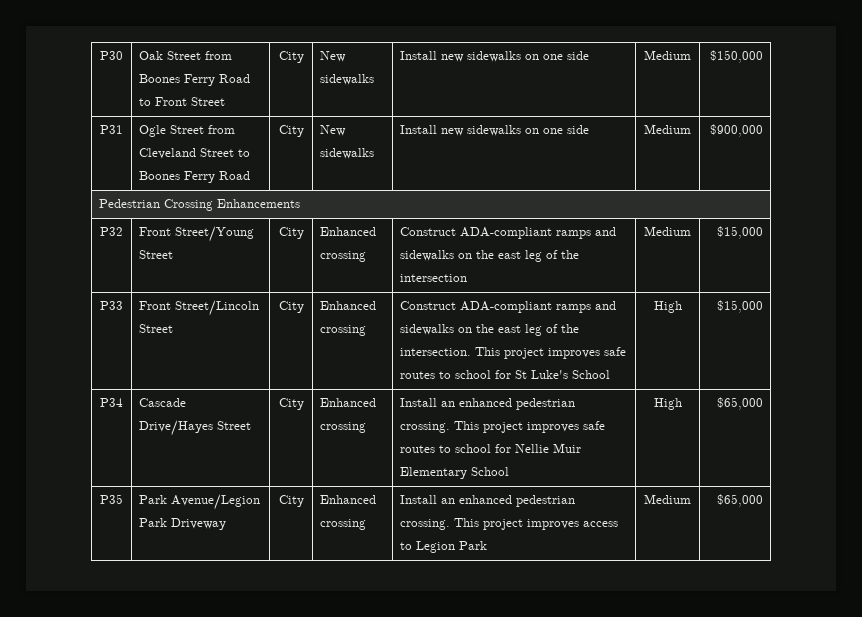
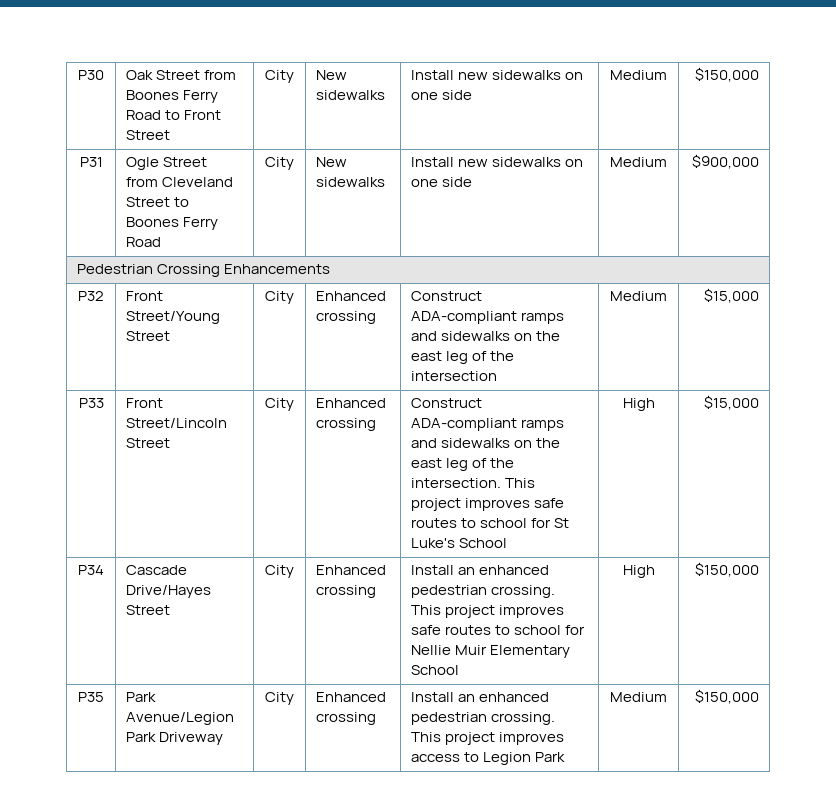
[716,397,763,410] $65,000 -> [694,562,759,577] $150,000
[716,494,763,507] $65,000 -> [694,689,759,704] $150,000

